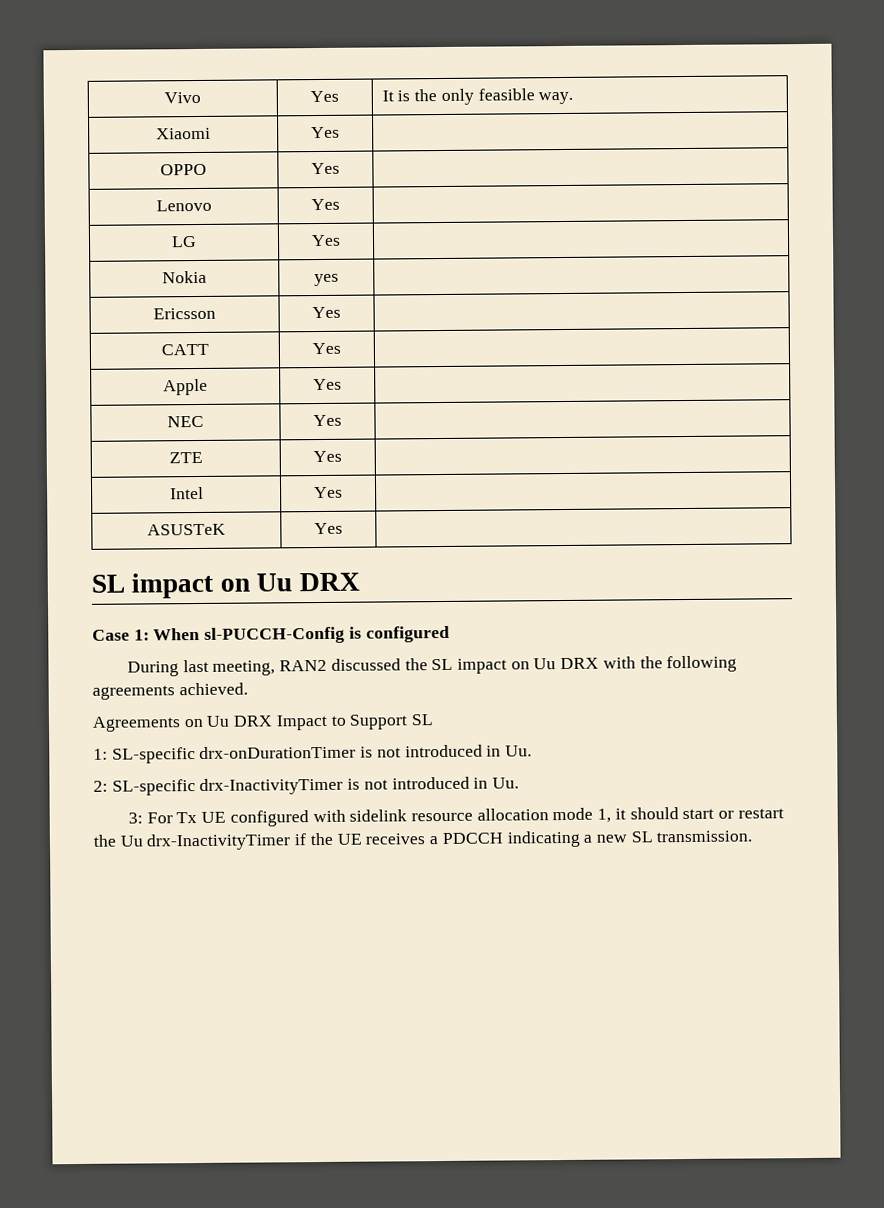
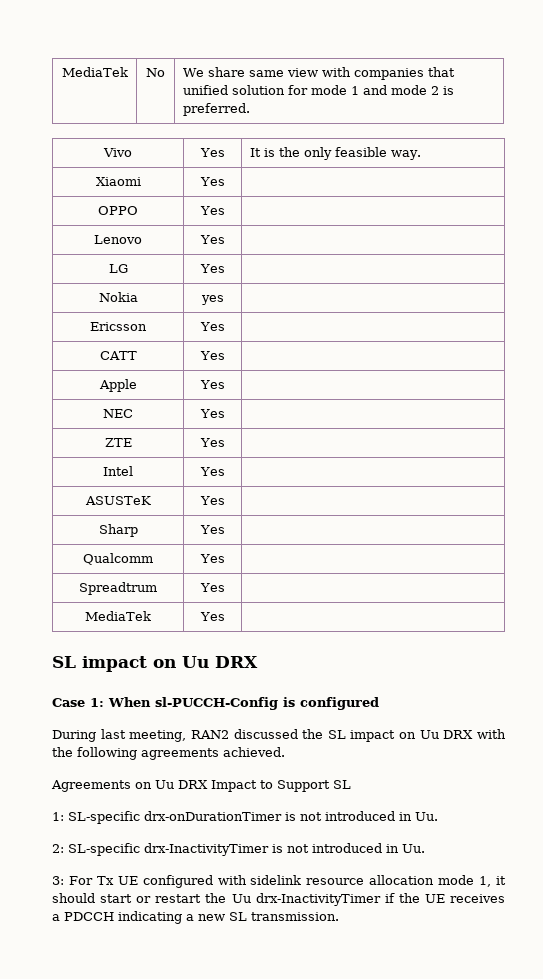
(164, 97) none -> [61,67,128,77] [146,68,165,77] [182,67,455,80] [182,85,454,95] [182,103,250,116] MediaTek | No | We share same view with companies that unified solution for mode 1 and mode 2 is preferred. //
(343, 528) none -> [98,524,138,537] [199,525,225,534] [83,553,153,565] [199,554,225,563] [79,582,157,595] [199,583,225,592] [85,611,152,621] [199,612,225,621] // Sharp | Yes | // Qualcomm | Yes | // Spreadtrum | Yes | // MediaTek | Yes |

